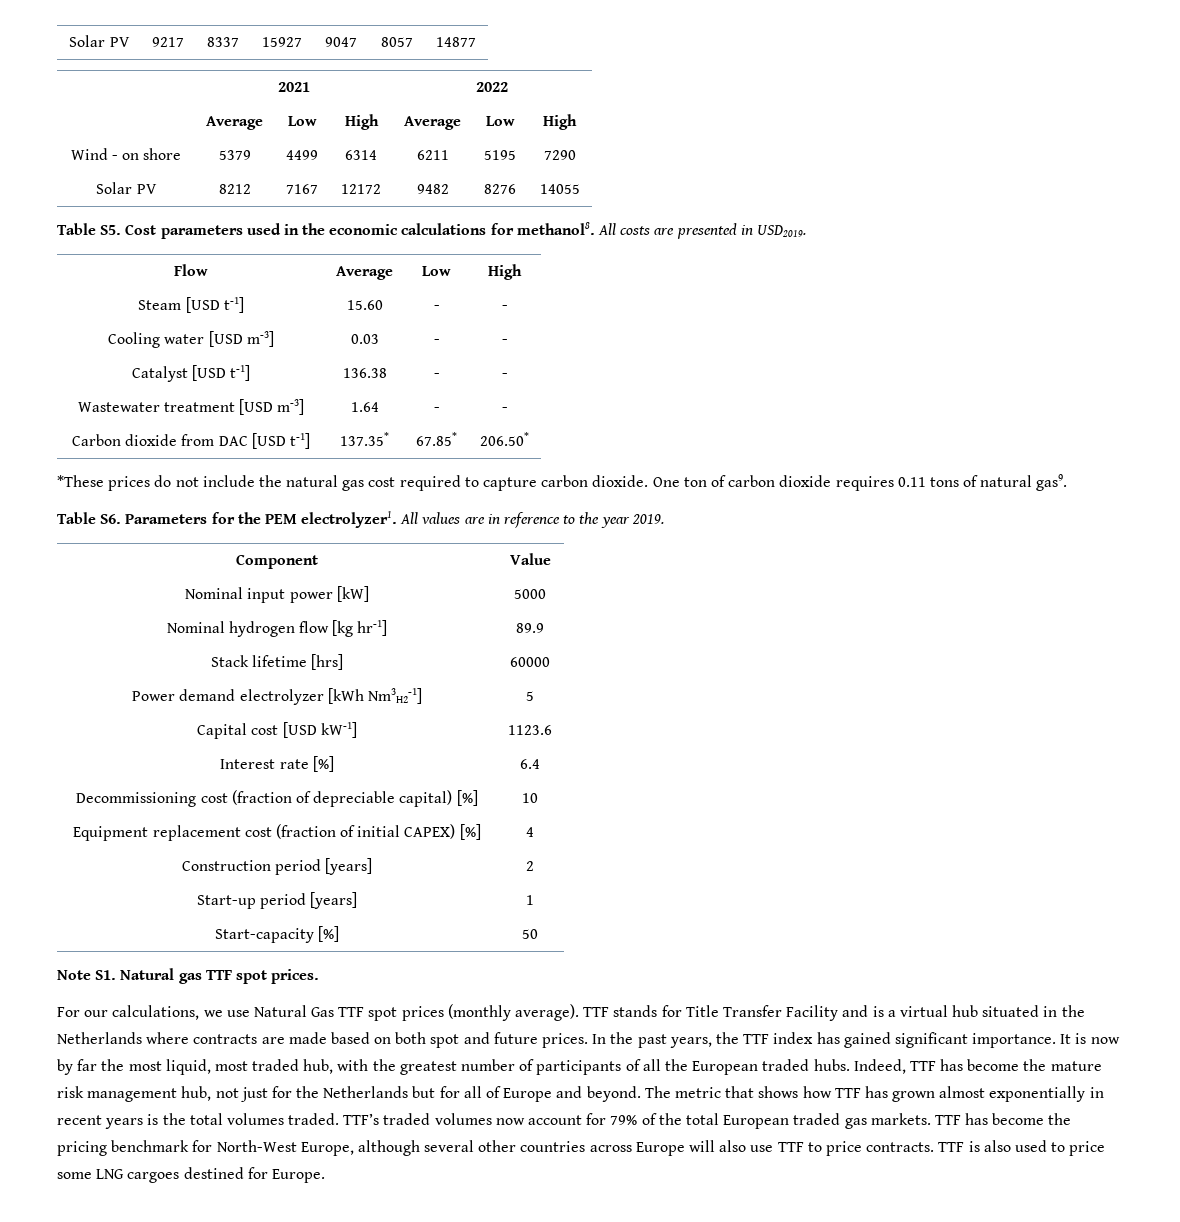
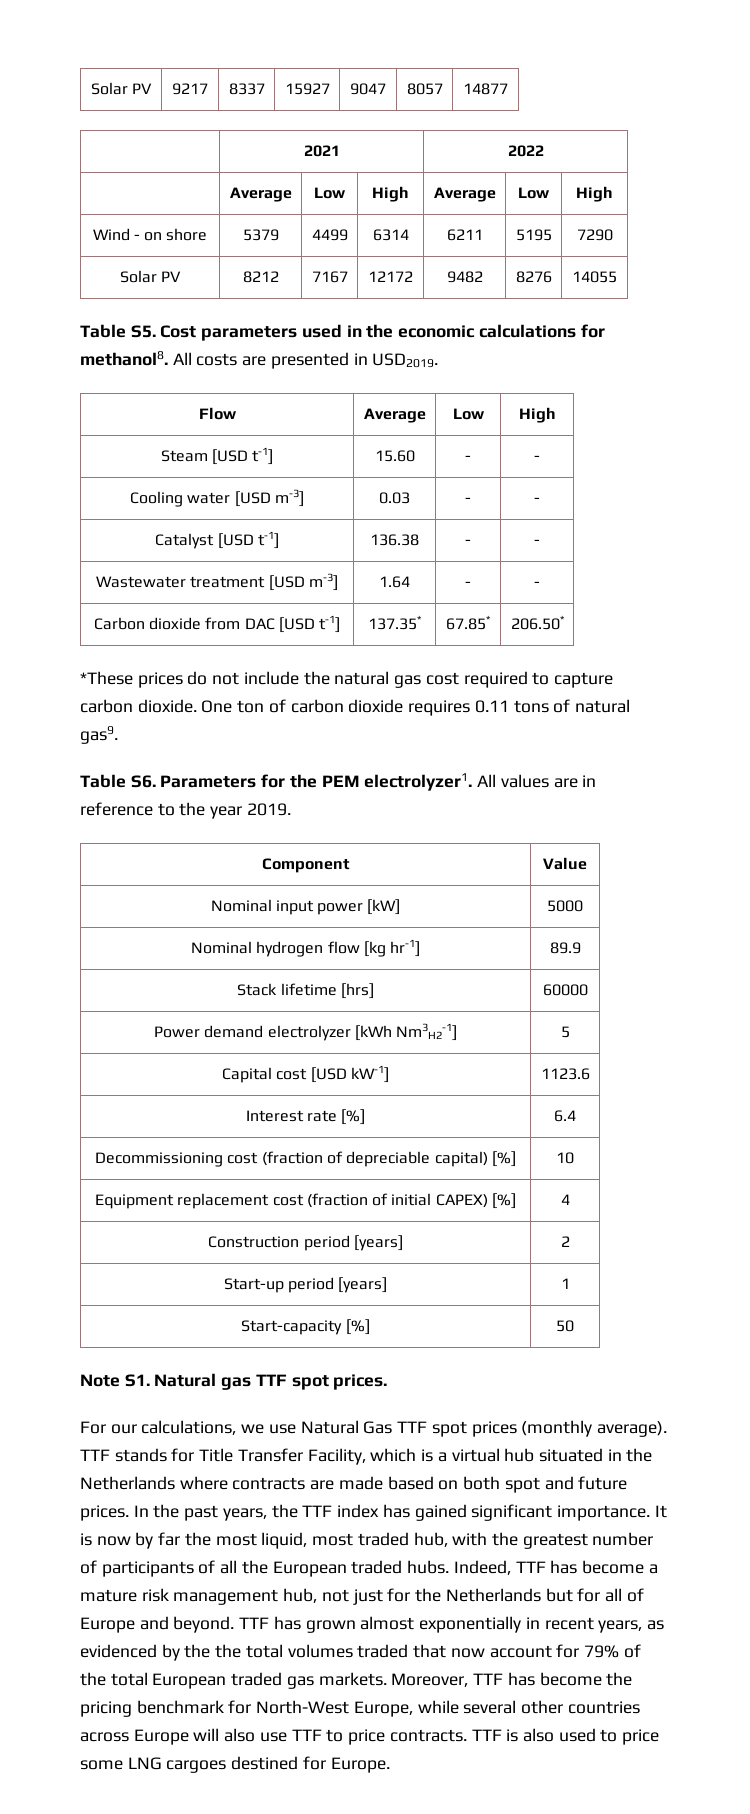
[786,1005,869,1021] Facility and -> [307,1448,417,1465] Facility, which
[1023,1059,1047,1071] the -> [648,1564,658,1574] a
[644,1086,832,1098] The metric that shows how -> (235, 1624) none
[105,1113,492,1129] years is the total volumes traded. TTF’s traded volumes -> [598,1620,664,1633] [80,1644,447,1661] years, as evidenced by the the total volumes traded that
(931, 1119) none -> [391,1673,469,1687] Moreover,
[357,1140,420,1156] although -> [417,1700,459,1714] while

